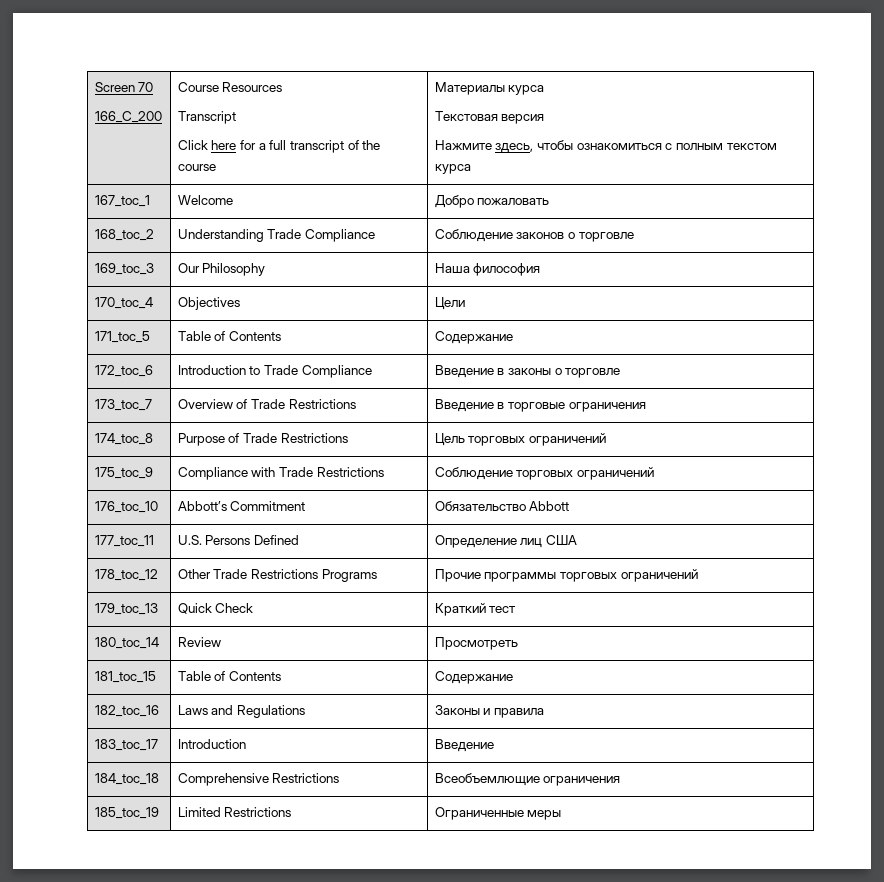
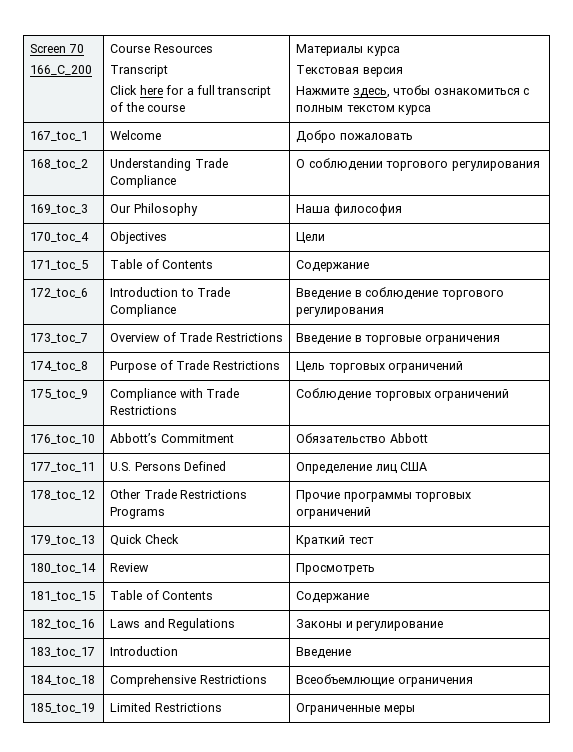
[434,229,634,242] Соблюдение законов о торговле -> [296,158,540,171] О соблюдении торгового регулирования
[507,368,621,378] законы о торговле -> [365,287,504,300] [296,307,385,317] соблюдение торгового регулирования
[493,708,544,718] правила -> [356,621,444,631] регулирование

